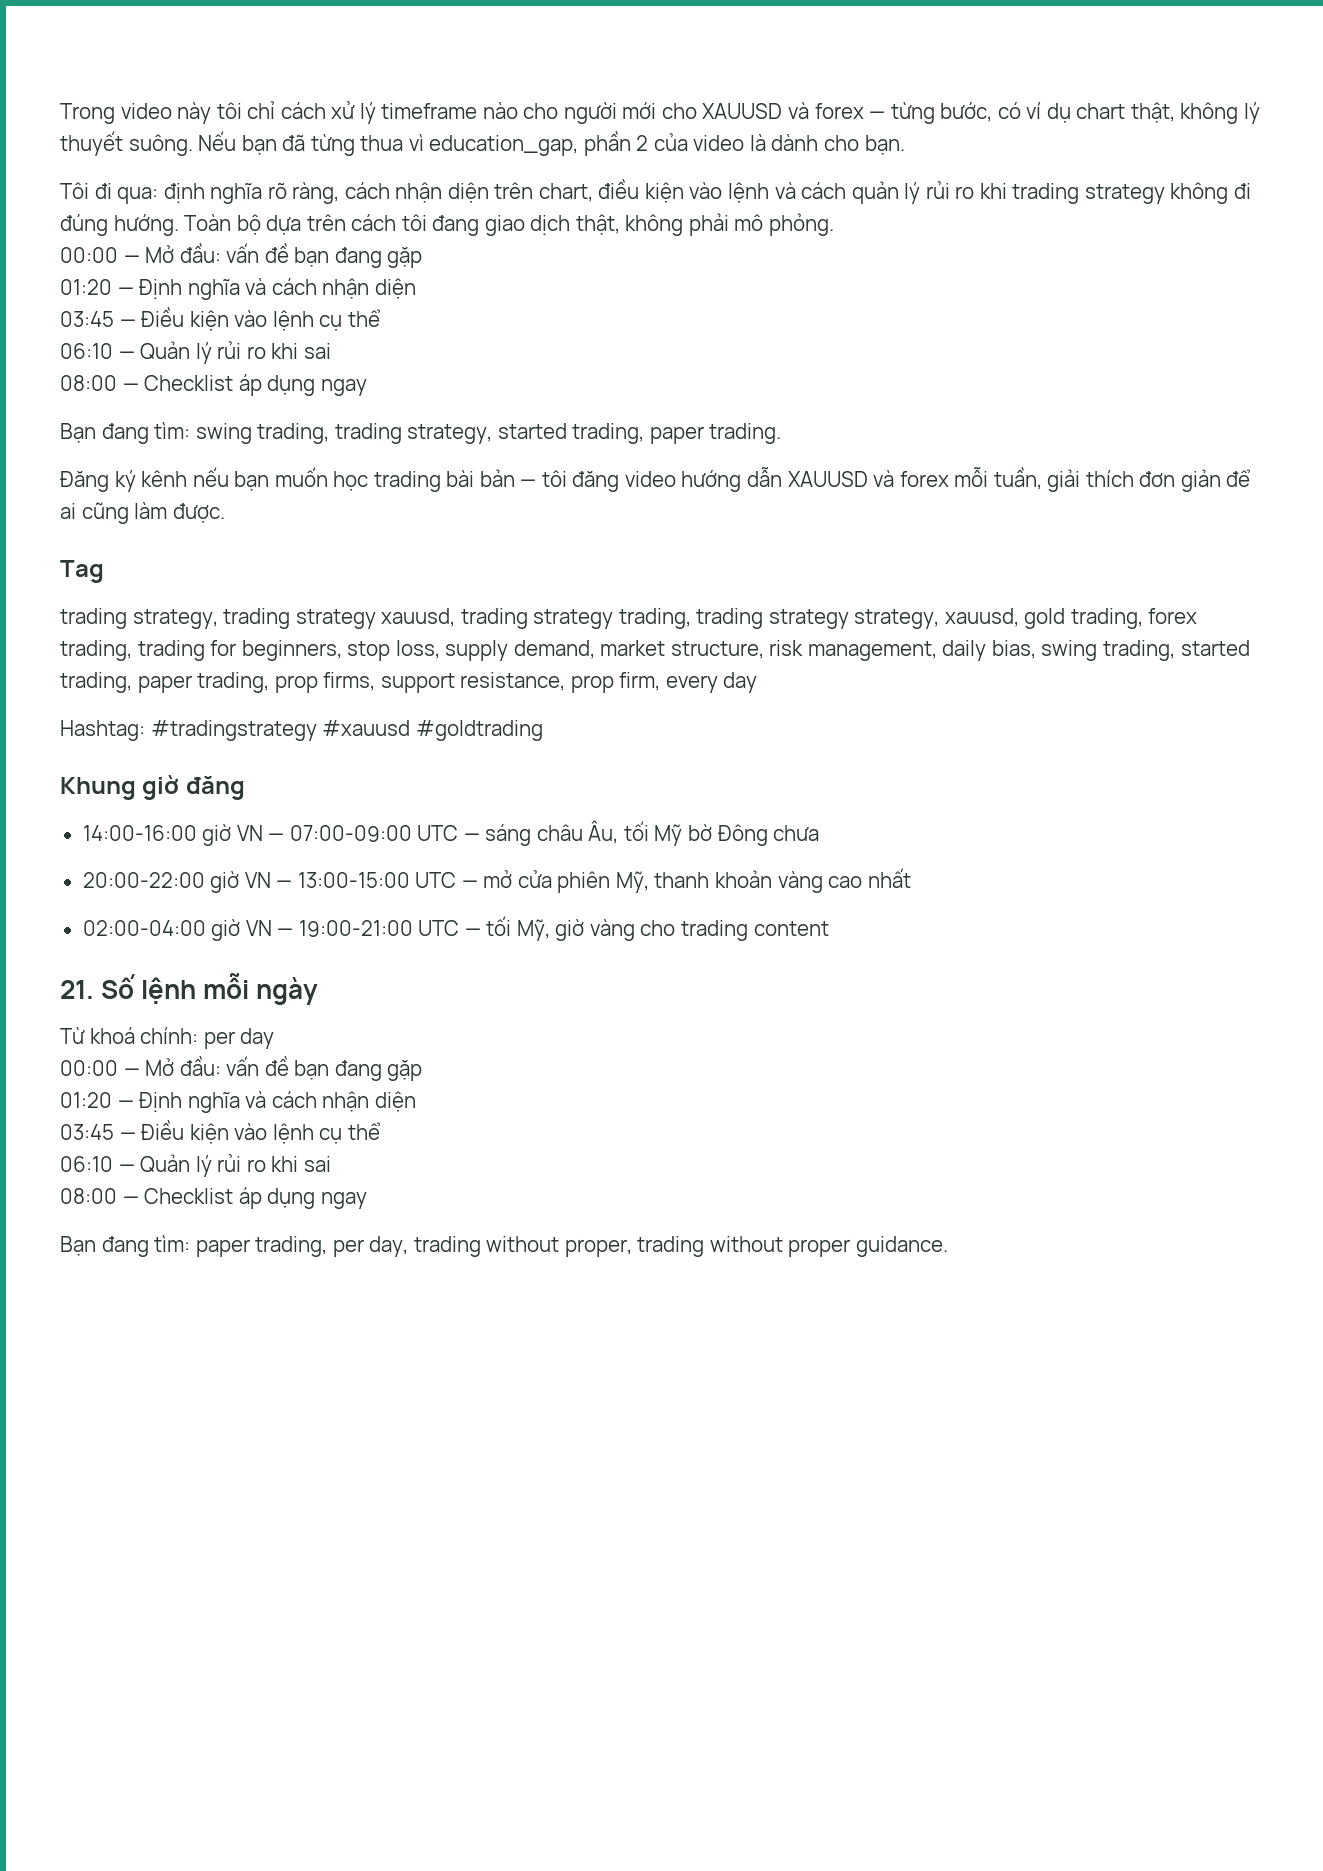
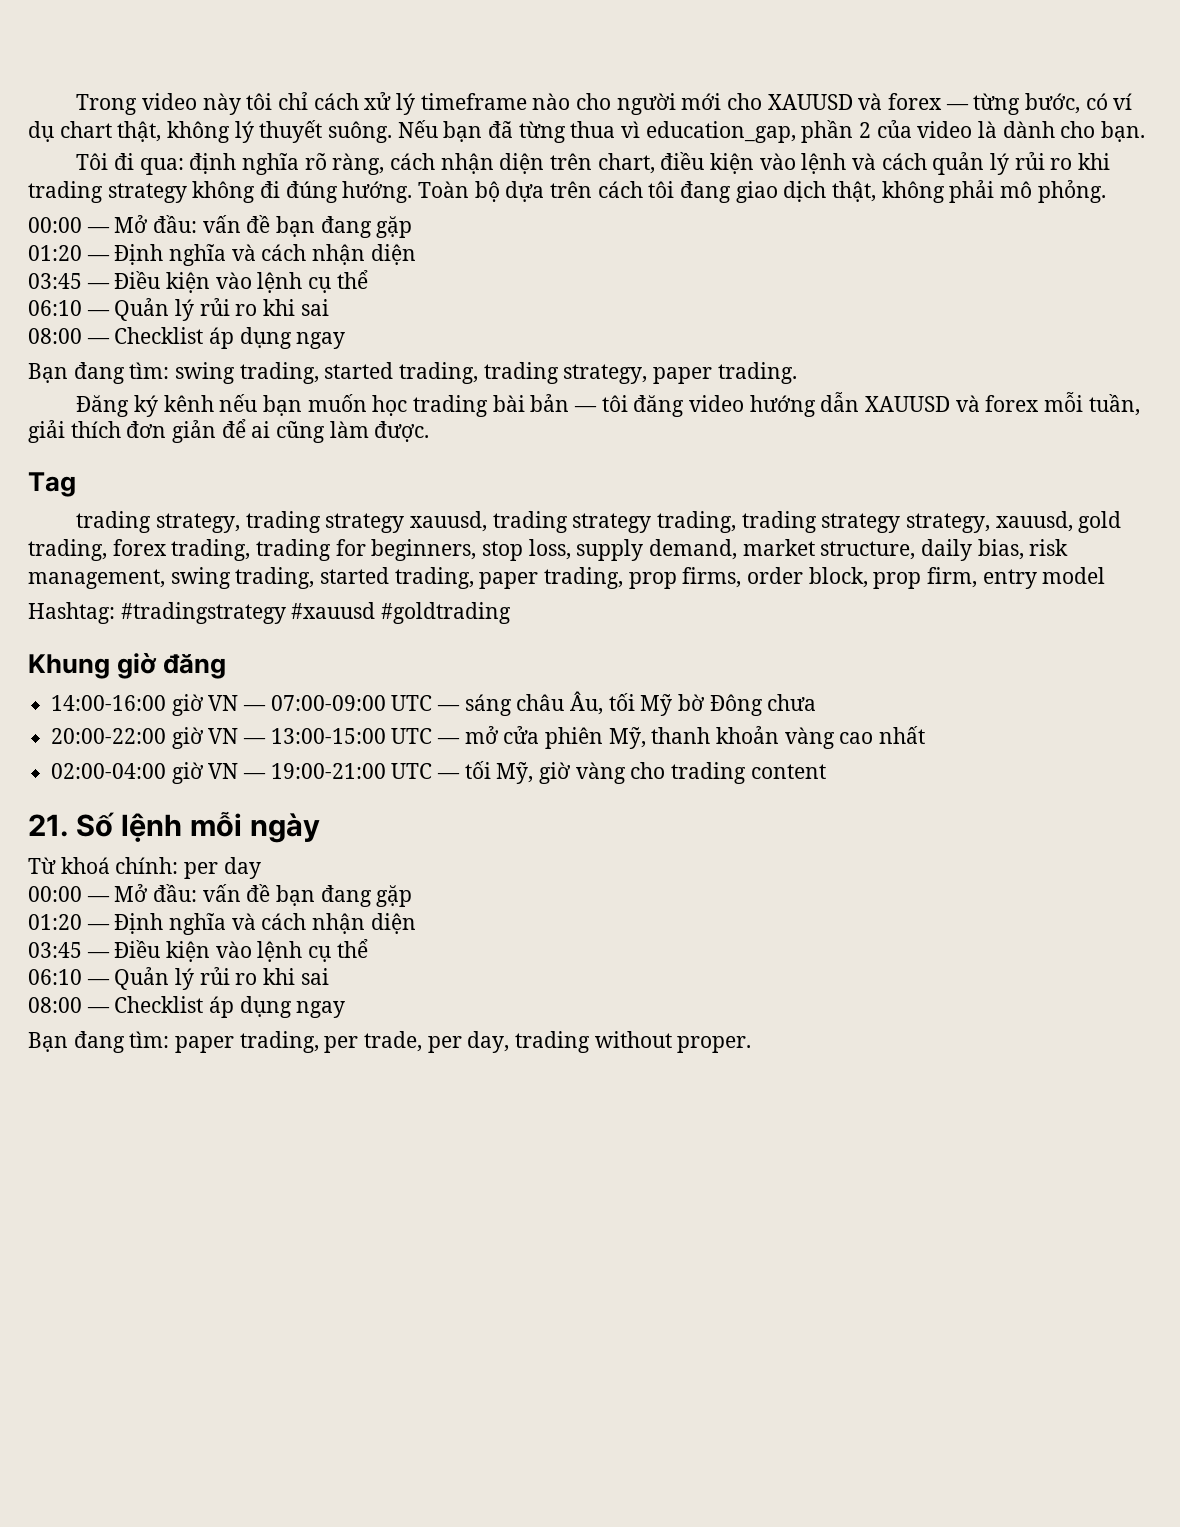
[334,423,645,444] trading strategy, started trading, -> [324,362,648,384] started trading, trading strategy,
[769,640,1036,661] risk management, daily bias, -> [921,539,1069,561] [28,569,165,589] daily bias, risk management,
[380,672,758,693] support resistance, prop firm, every day -> [747,567,1106,589] order block, prop firm, entry model
(364, 1248) none -> [364,1031,462,1053] trade, per
[564,1236,948,1257] proper, trading without proper guidance. -> [677,1036,752,1053] proper.

